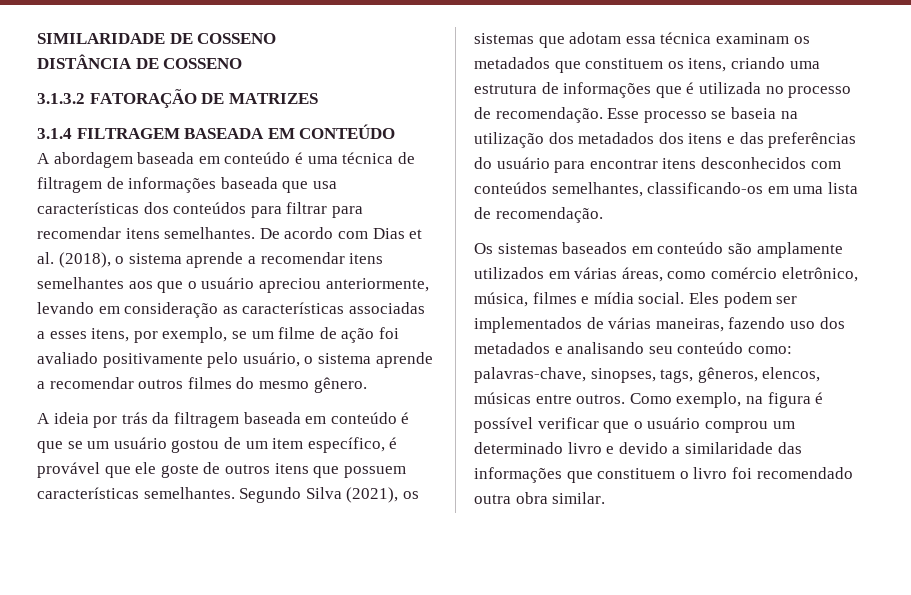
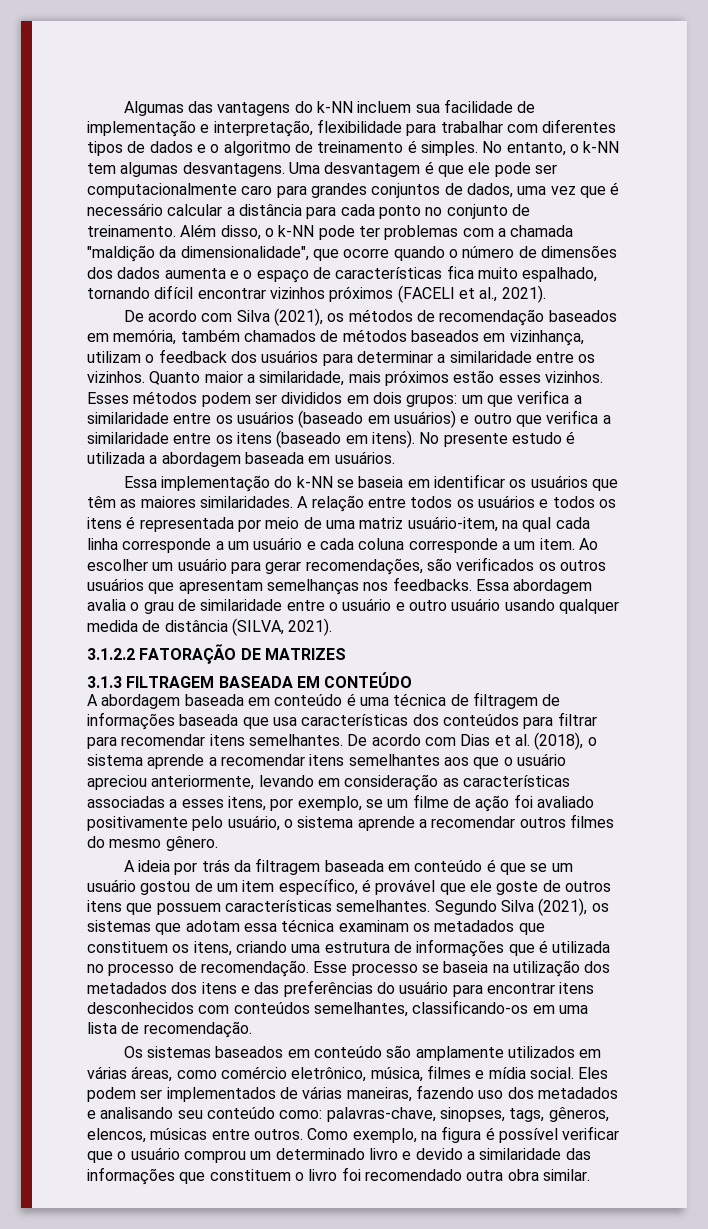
[37,33,277,44] [37,54,243,69] [37,93,85,104] SIMILARIDADE DE COSSENO // DISTÂNCIA DE COSSENO // 3.1.3.2 -> [123,99,536,116] [87,119,617,137] [87,140,620,156] [87,161,557,177] [87,182,620,198] [87,203,530,219] [87,224,574,240] [87,245,617,262] [87,265,598,283] [87,285,546,303] [123,308,617,326] [87,329,584,346] [87,349,596,366] [87,370,603,386] [87,390,582,407] [87,410,611,428] [87,430,576,448] [87,451,395,467] [123,474,618,492] [87,495,616,512] [87,516,590,532] [87,537,598,553] [87,557,606,575] [87,577,593,595] [87,598,619,614] [87,618,333,636] [87,648,135,660] Algumas das vantagens do k-NN incluem sua facilidade de implementação e interpretação, flexibilidade para trabalhar com diferentes tipos de dados e o algoritmo de treinamento é simples. No entanto, o k-NN tem algumas desvantagens. Uma desvantagem é que ele pode ser computacionalmente caro para grandes conjuntos de dados, uma vez que é necessário calcular a distância para cada ponto no conjunto de treinamento. Além disso, o k-NN pode ter problemas com a chamada "maldição da dimensionalidade", que ocorre quando o número de dimensões dos dados aumenta e o espaço de características fica muito espalhado, tornando difícil encontrar vizinhos próximos (FACELI et al., 2021). // De acordo com Silva (2021), os métodos de recomendação baseados em memória, também chamados de métodos baseados em vizinhança, utilizam o feedback dos usuários para determinar a similaridade entre os vizinhos. Quanto maior a similaridade, mais próximos estão esses vizinhos. Esses métodos podem ser divididos em dois grupos: um que verifica a similaridade entre os usuários (baseado em usuários) e outro que verifica a similaridade entre os itens (baseado em itens). No presente estudo é utilizada a abordagem baseada em usuários. // Essa implementação do k-NN se baseia em identificar os usuários que têm as maiores similaridades. A relação entre todos os usuários e todos os itens é representada por meio de uma matriz usuário-item, na qual cada linha corresponde a um usuário e cada coluna corresponde a um item. Ao escolher um usuário para gerar recomendações, são verificados os outros usuários que apresentam semelhanças nos feedbacks. Essa abordagem avalia o grau de similaridade entre o usuário e outro usuário usando qualquer medida de distância (SILVA, 2021). // 3.1.2.2
[37,128,72,139] 3.1.4 -> [87,676,122,688] 3.1.3

